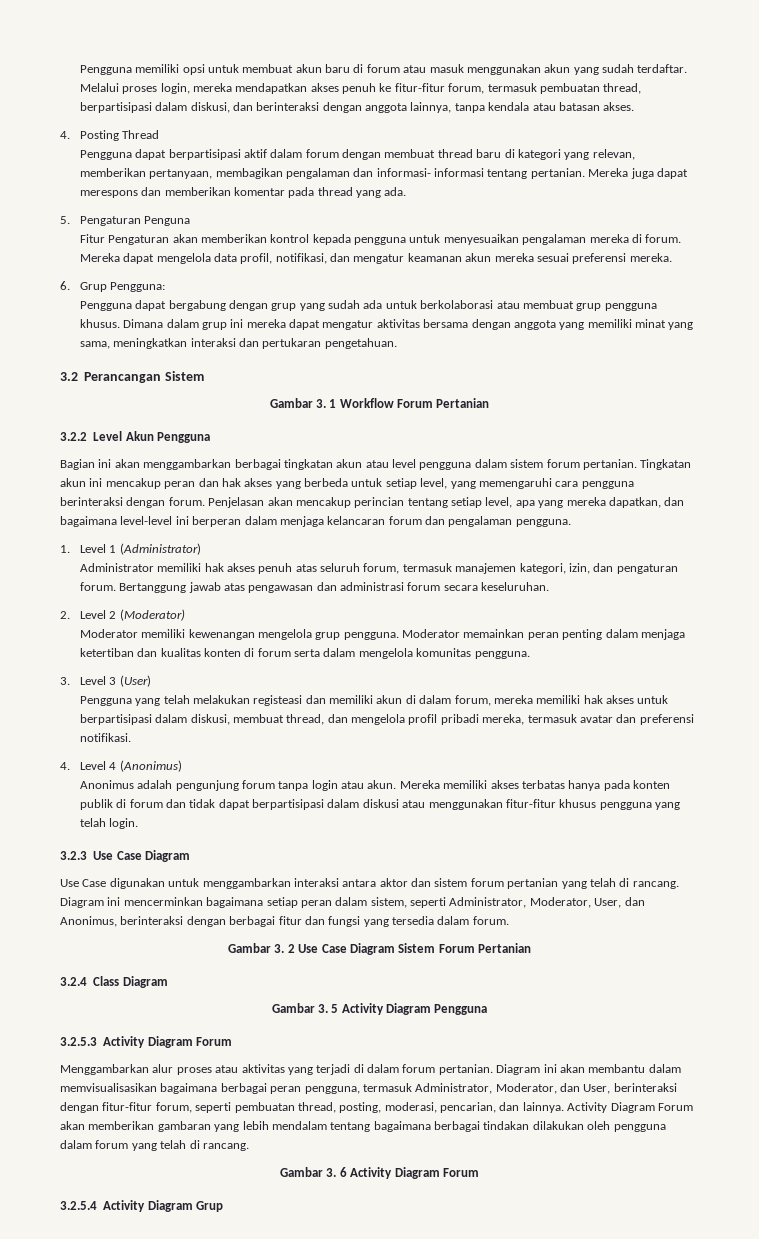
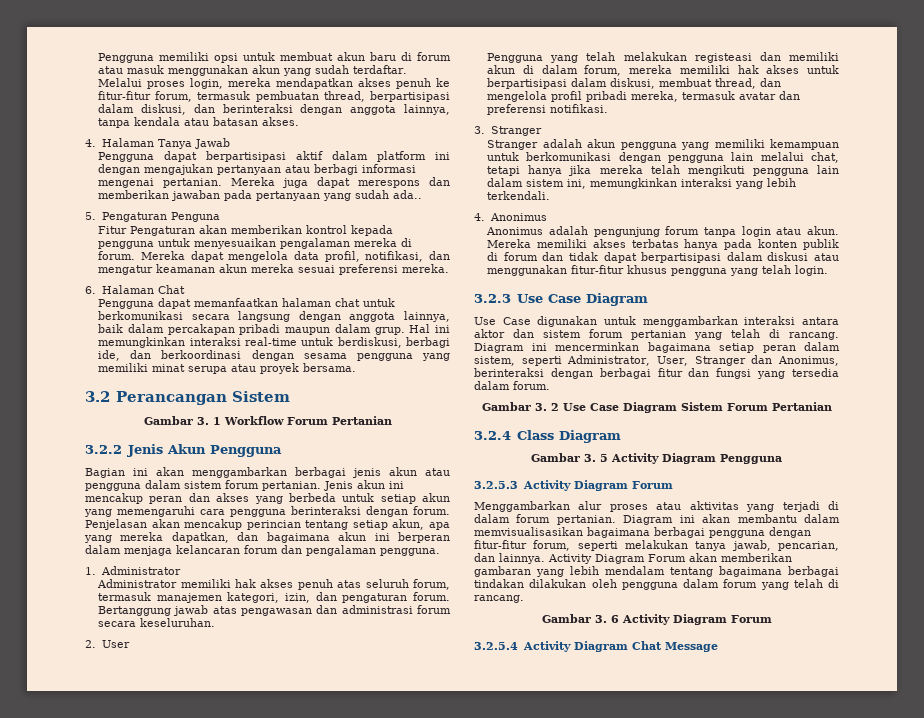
[79,130,160,141] Posting Thread -> [101,138,230,149] Halaman Tanya Jawab
[305,149,635,160] [79,168,528,179] forum dengan membuat thread baru di kategori yang relevan, memberikan pertanyaan, membagikan pengalaman dan informasi- informasi tentang -> [377,151,450,162] [98,164,417,175] [98,178,155,188] platform ini dengan mengajukan pertanyaan atau berbagi informasi mengenai
[233,187,407,198] komentar pada thread yang ada. -> [171,190,423,201] jawaban pada pertanyaan yang sudah ada..
[79,282,166,292] [79,300,657,311] [79,319,694,330] [79,338,397,349] Grup Pengguna: // Pengguna dapat bergabung dengan grup yang sudah ada untuk berkolaborasi atau membuat grup pengguna khusus. Dimana dalam grup ini mereka dapat mengatur aktivitas bersama dengan anggota yang memiliki minat yang sama, meningkatkan interaksi dan pertukaran pengetahuan. -> [101,285,185,294] [98,298,396,309] [98,311,451,322] [98,324,450,335] [98,337,450,348] [98,350,451,361] [98,363,357,374] Halaman Chat // Pengguna dapat memanfaatkan halaman chat untuk berkomunikasi secara langsung dengan anggota lainnya, baik dalam percakapan pribadi maupun dalam grup. Hal ini memungkinkan interaksi real-time untuk berdiskusi, berbagi ide, dan berkoordinasi dengan sesama pengguna yang memiliki minat serupa atau proyek bersama.
[93,431,123,441] Level -> [126,444,163,457] Jenis
[283,459,333,470] tingkatan -> [352,468,381,478] jenis
[392,459,416,468] level -> (450, 472) none
[640,459,692,470] Tingkatan -> [324,481,353,491] Jenis
[221,478,241,487] hak -> (210, 497) none
[420,478,448,489] level, -> [422,493,450,502] akun
[485,497,513,508] level, -> [392,519,425,530] akun,
[120,516,173,525] level-level -> [338,532,367,541] akun
[79,543,201,555] Level 1 (Administrator) -> [100,566,181,575] Administrator
[79,609,185,621] [79,629,685,640] [79,648,530,659] [60,675,151,687] Level 2 (Moderator) // Moderator memiliki kewenangan mengelola grup pengguna. Moderator memainkan peran penting dalam menjaga ketertiban dan kualitas konten di forum serta dalam mengelola komunitas pengguna. // 3. Level 3 (User) -> [101,640,130,648] User
[60,760,182,772] 4. Level 4 (Anonimus) -> [474,126,542,136] [487,139,839,150] [487,152,839,163] [487,165,839,176] [487,178,797,189] [487,191,551,200] [474,213,547,221] 3. Stranger // Stranger adalah akun pengguna yang memiliki kemampuan untuk berkomunikasi dengan pengguna lain melalui chat, tetapi hanya jika mereka telah mengikuti pengguna lain dalam sistem ini, memungkinkan interaksi yang lebih terkendali. // 4. Anonimus
[529,897,622,908] Moderator, User, -> [657,356,746,366] User, Stranger
[270,1083,677,1094] [60,1102,437,1113] peran pengguna, termasuk Administrator, Moderator, dan User, berinteraksi dengan fitur-fitur forum, seperti pembuatan thread, posting, moderasi, -> [709,527,811,538] [474,540,771,551] pengguna dengan fitur-fitur forum, seperti melakukan tanya jawab,
[196,1201,223,1212] Grup -> [631,641,718,652] Chat Message

